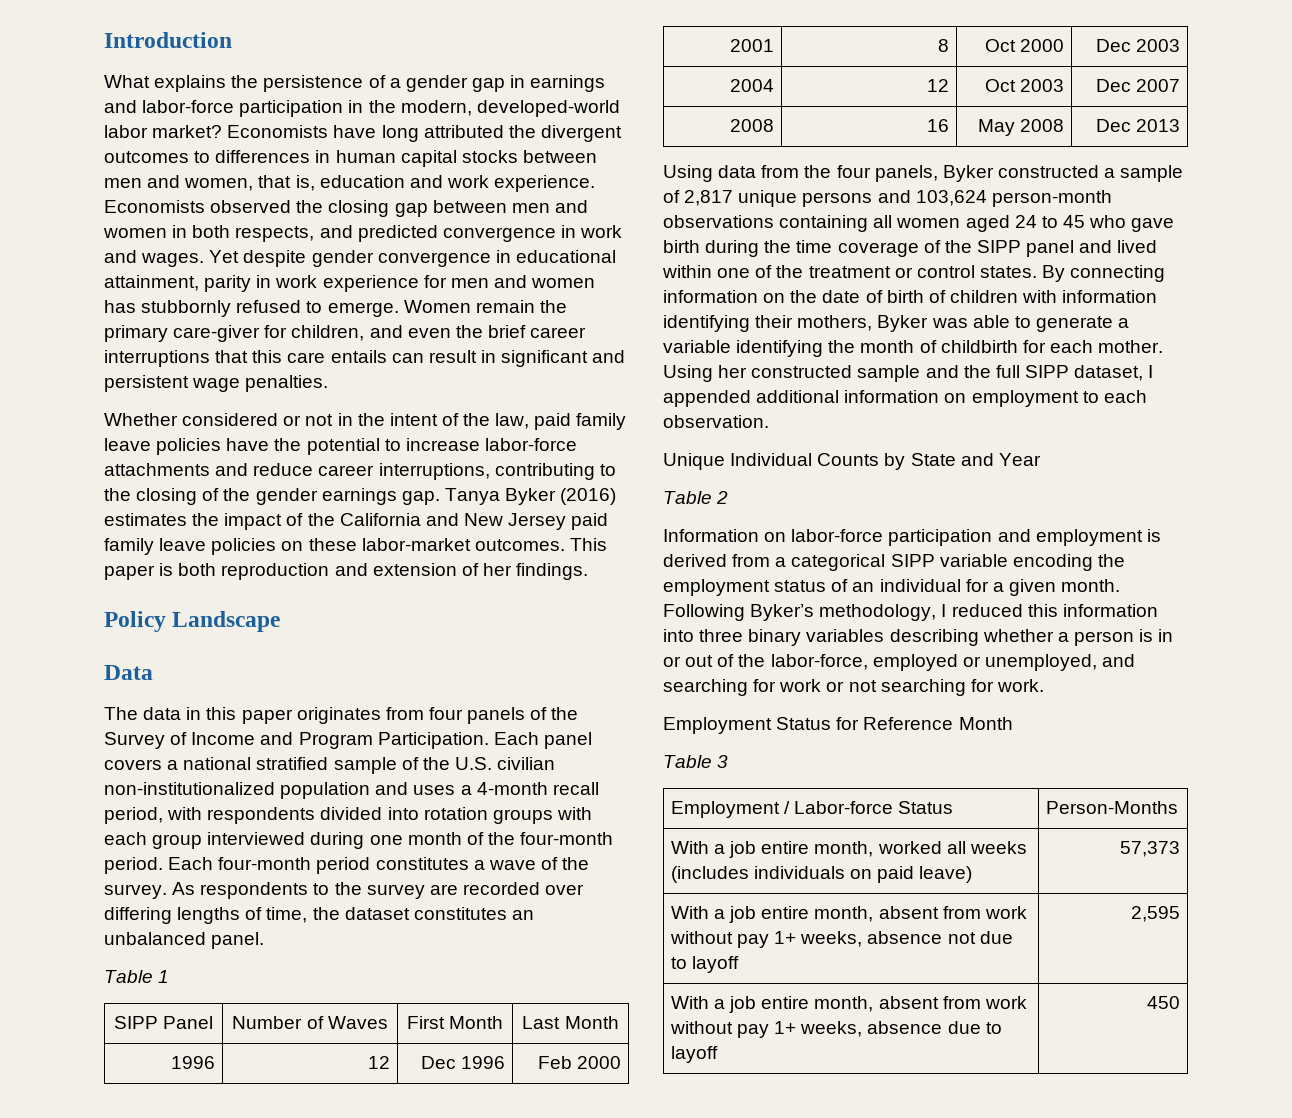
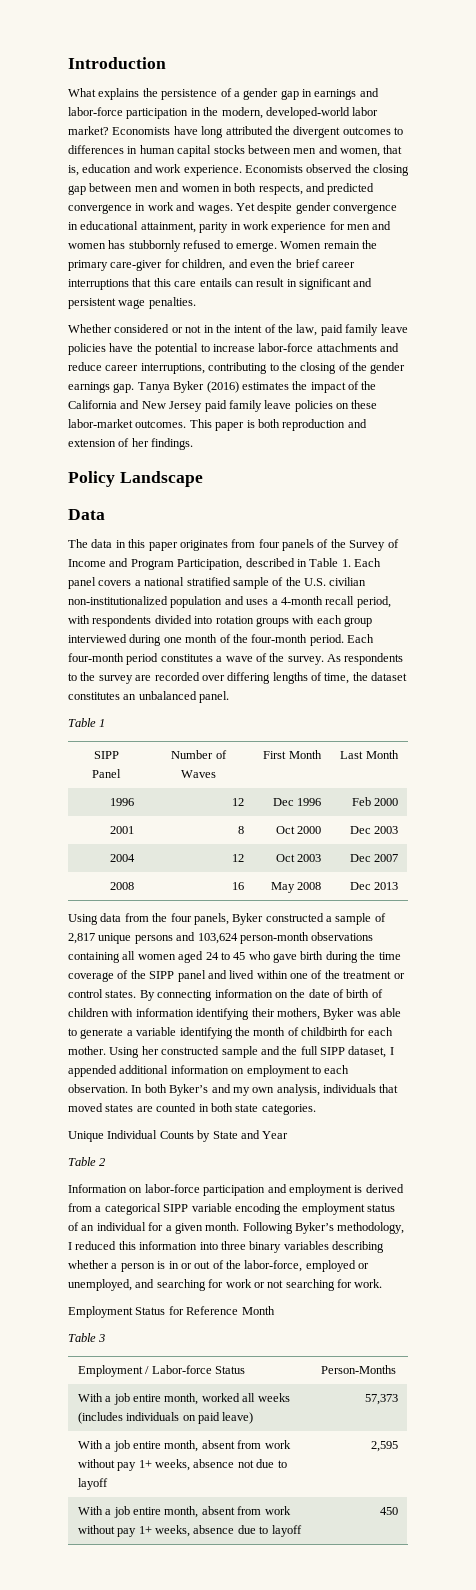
[377,732,489,749] Participation. -> [177,558,351,570] Participation, described in Table 1.
(769, 421) none -> [131,1084,399,1096] [68,1103,316,1115] In both Byker’s and my own analysis, individuals that moved states are counted in both state categories.

